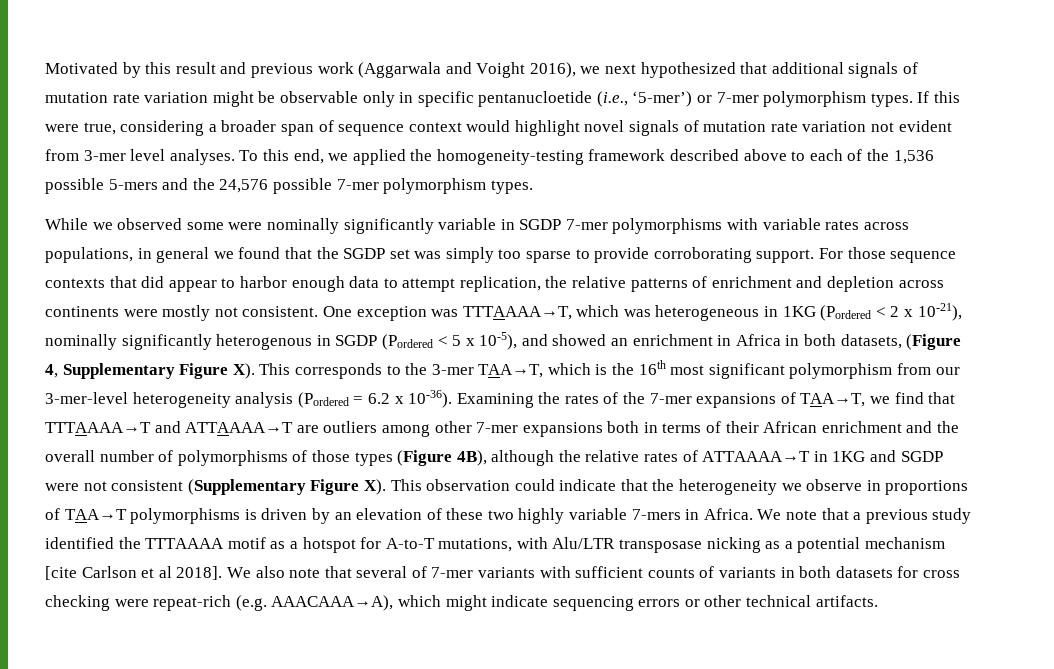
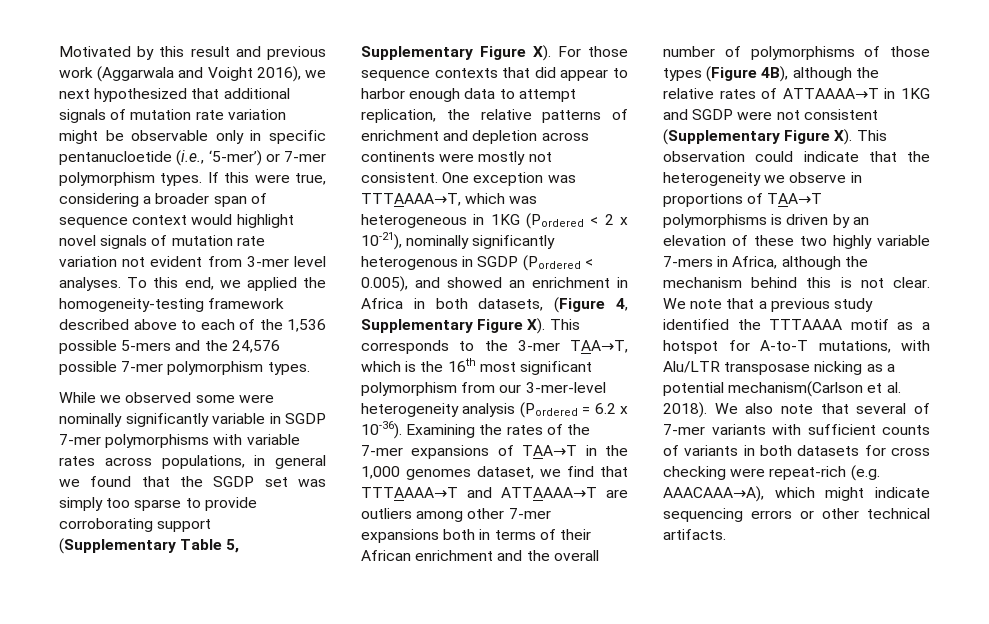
[756,249,815,263] support. -> [157,519,212,532] [59,538,240,554] [361,45,551,61] support (Supplementary Table 5, Supplementary Figure X).
[452,332,518,350] 5 x 10-5), -> [361,276,408,292] 0.005),
[800,393,866,407] TAA→T, -> [522,445,628,456] [361,466,534,480] TAA→T in the 1,000 genomes dataset,
[703,508,753,520] Africa. -> [732,256,868,270] [663,277,930,288] Africa, although the mechanism behind this is not clear.
[865,537,946,549] [45,566,223,580] mechanism [cite Carlson et al 2018]. -> [728,381,901,397] [663,402,707,418] mechanism(Carlson et al. 2018).

